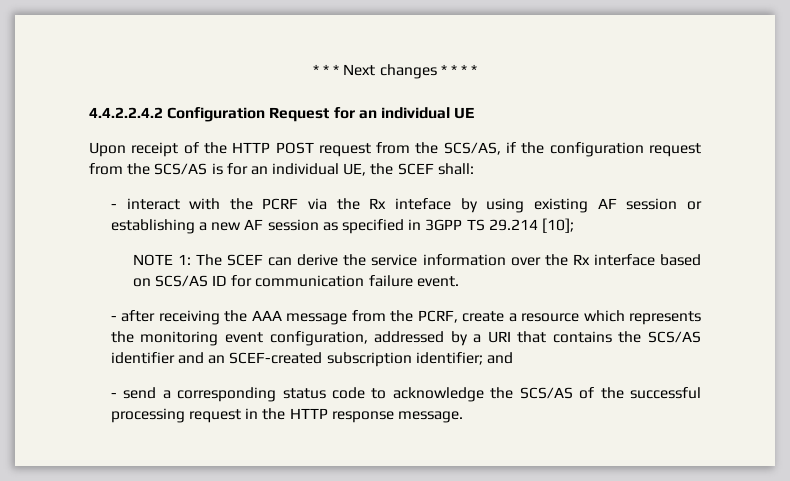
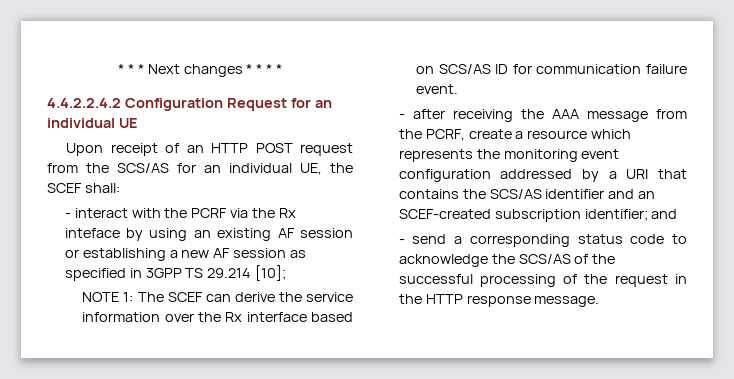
[203,142,227,154] the -> [186,145,204,153] an
[443,142,702,157] [89,163,223,175] SCS/AS, if the configuration request from the SCS/AS is -> [117,163,169,173] SCS/AS
(525, 205) none -> [193,230,211,238] an
[269,331,368,346] configuration, -> [398,169,491,182] configuration
(185, 415) none -> [563,274,608,284] of the

